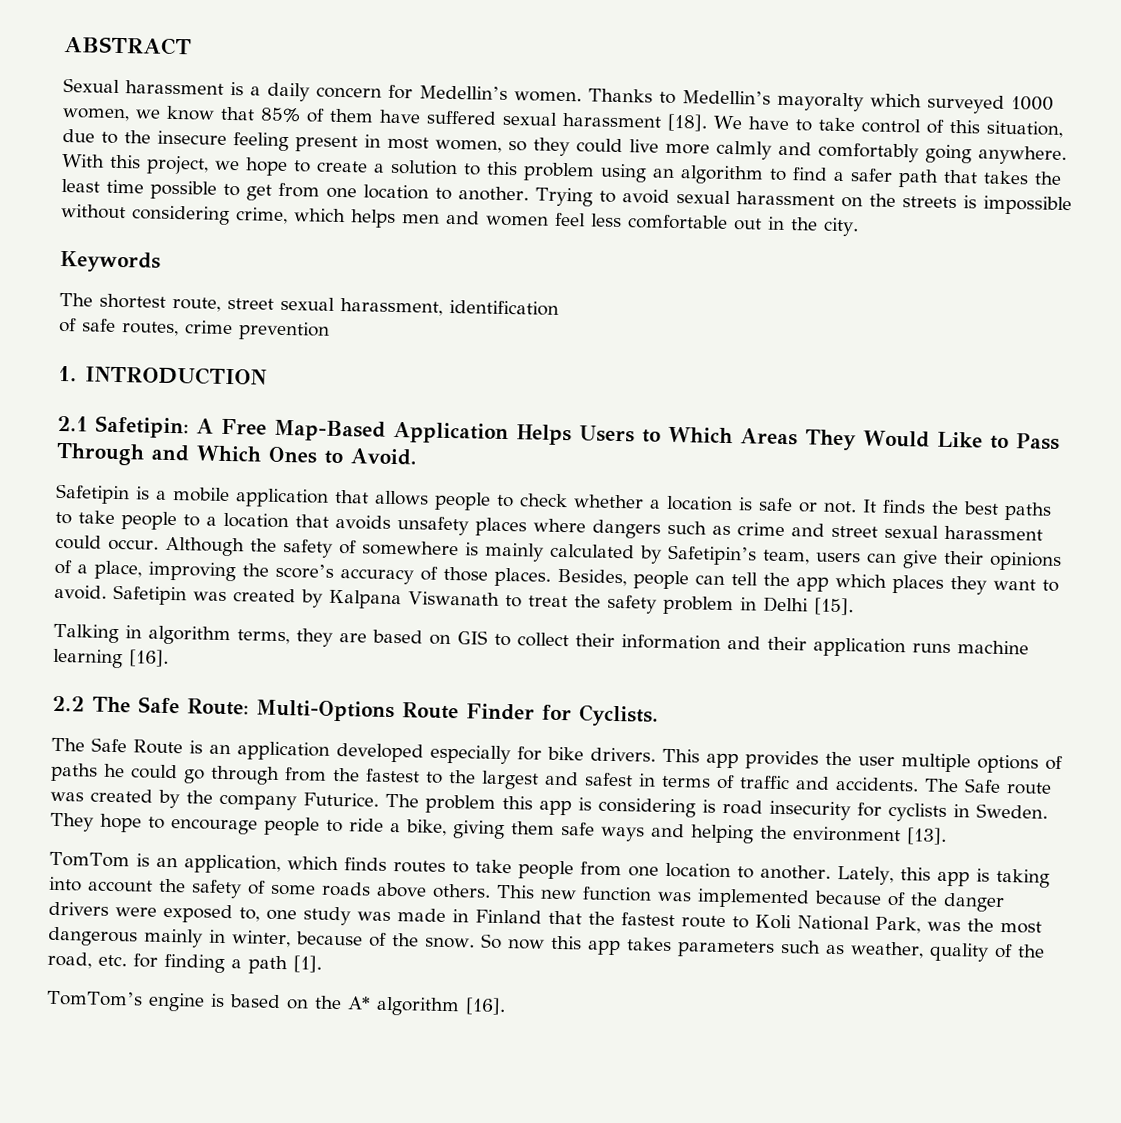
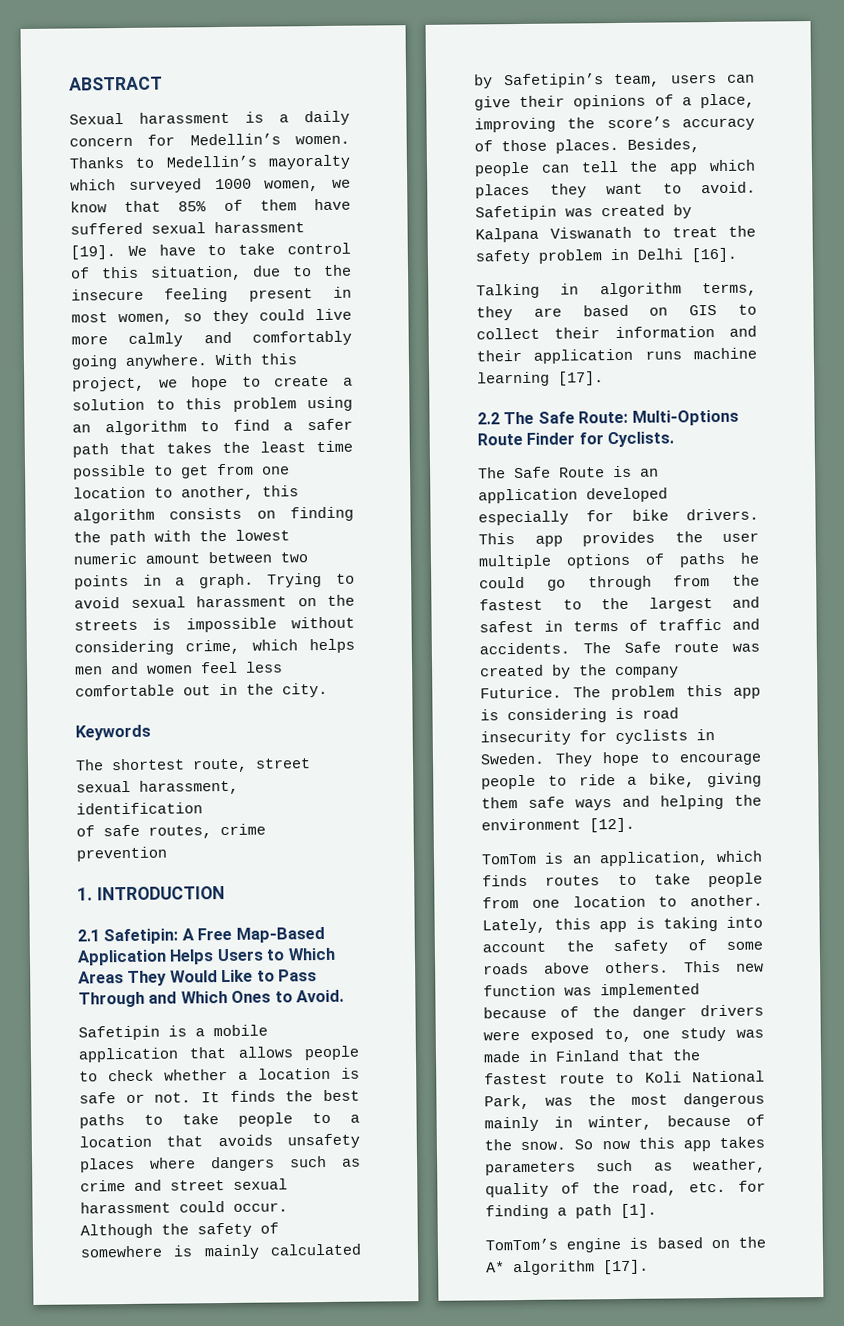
[667,113,708,132] [18]. -> [70,245,116,260] [19].
[458,186,529,202] another. -> [181,485,299,501] [73,506,354,524] [73,529,290,546] [73,551,308,565] [74,573,254,590] another, this algorithm consists on finding the path with the lowest numeric amount between two points in a graph.
[813,597,854,616] [15]. -> [691,247,737,263] [16].
[129,649,169,667] [16]. -> [558,371,604,386] [17].
[906,827,947,845] [13]. -> [589,817,635,833] [12].
[464,997,506,1016] [16]. -> [603,1259,649,1275] [17].

